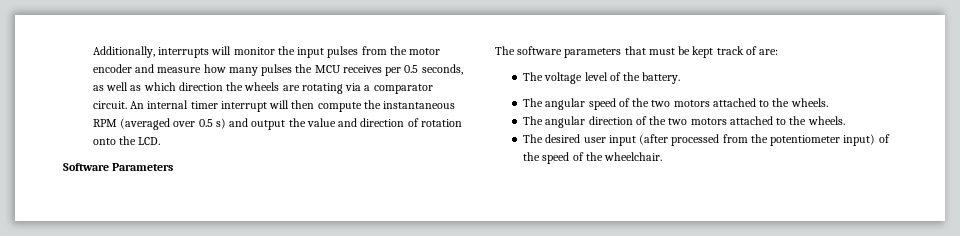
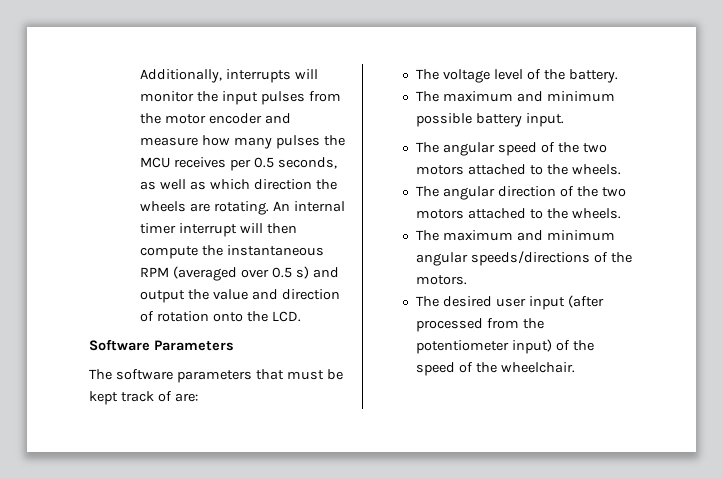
[301,83,433,94] [92,101,127,109] rotating via a comparator circuit. -> [213,201,269,215] rotating.
(681, 78) none -> [416,91,616,102] [416,113,565,127] // The maximum and minimum possible battery input.
(845, 120) none -> [416,230,616,241] [416,251,633,266] [416,275,468,285] // The maximum and minimum angular speeds/directions of the motors.

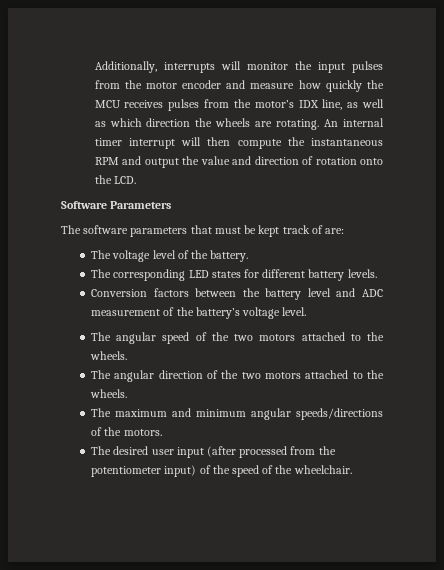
[233,135,320,149] many pulses -> [325,80,362,92] quickly
[229,157,337,171] per 0.5 seconds, -> [168,99,343,111] pulses from the motor’s IDX line,
[172,266,309,281] (averaged over 0.5 s) -> (119, 161) none
[443,91,616,102] [416,113,565,127] maximum and minimum possible battery input. -> [113,269,377,281] [91,288,383,300] [91,307,307,319] corresponding LED states for different battery levels. // Conversion factors between the battery level and ADC measurement of the battery’s voltage level.

